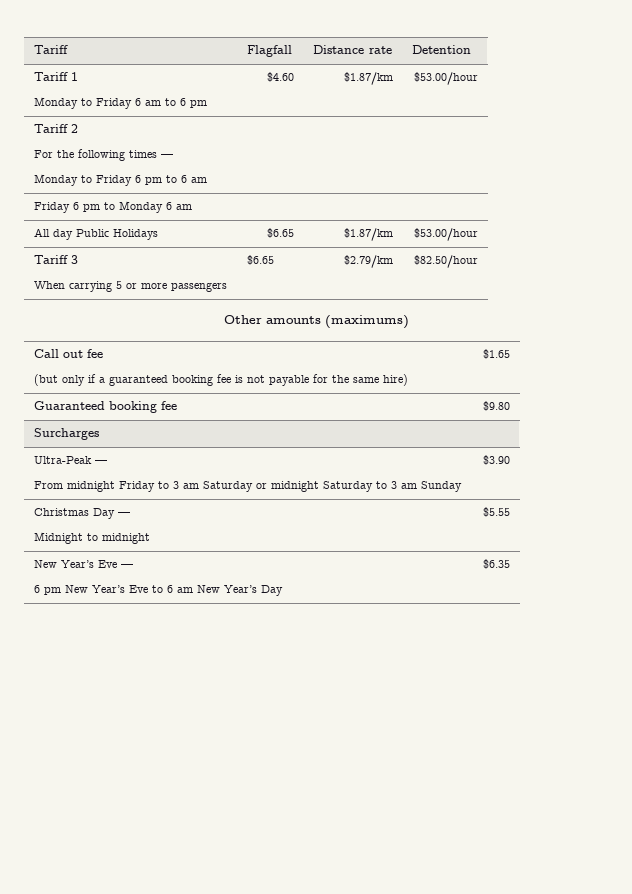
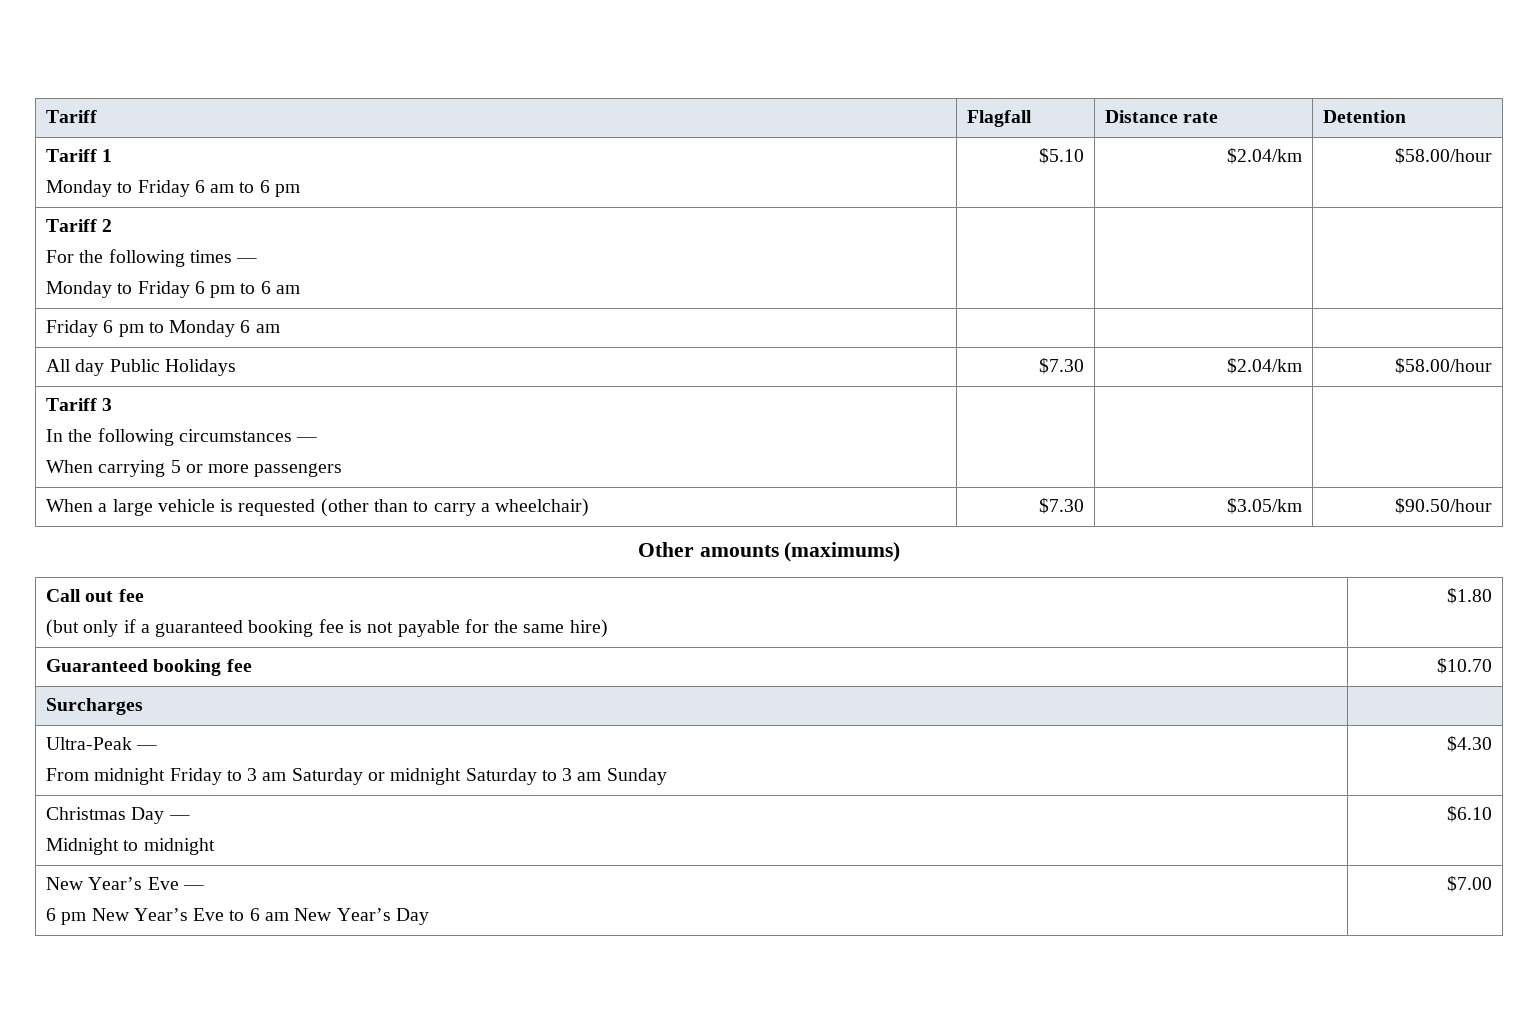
[267,72,295,82] [344,72,394,85] [414,72,479,85] $4.60 | $1.87/km | $53.00/hour -> [1038,148,1084,164] [1226,148,1302,164] [1394,148,1492,164] $5.10 | $2.04/km | $58.00/hour
[267,228,295,238] [344,228,394,241] [414,228,479,241] $6.65 | $1.87/km | $53.00/hour -> [1038,358,1084,374] [1226,358,1302,374] [1394,358,1492,374] $7.30 | $2.04/km | $58.00/hour
(78, 259) none -> [46,428,318,446] // In the following circumstances —
[246,255,274,265] [344,255,394,268] [414,255,479,268] $6.65 | $2.79/km | $82.50/hour -> [46,498,590,517] [1038,498,1084,514] [1226,498,1302,514] [1394,498,1492,514] | | // When a large vehicle is requested (other than to carry a wheelchair) | $7.30 | $3.05/km | $90.50/hour
[483,349,511,359] $1.65 -> [1446,588,1492,604] $1.80
[483,401,511,411] $9.80 -> [1436,658,1492,674] $10.70
[483,455,511,465] $3.90 -> [1446,736,1492,752] $4.30
[483,507,511,517] $5.55 -> [1446,806,1492,822] $6.10
[483,559,511,569] $6.35 -> [1446,876,1492,892] $7.00

